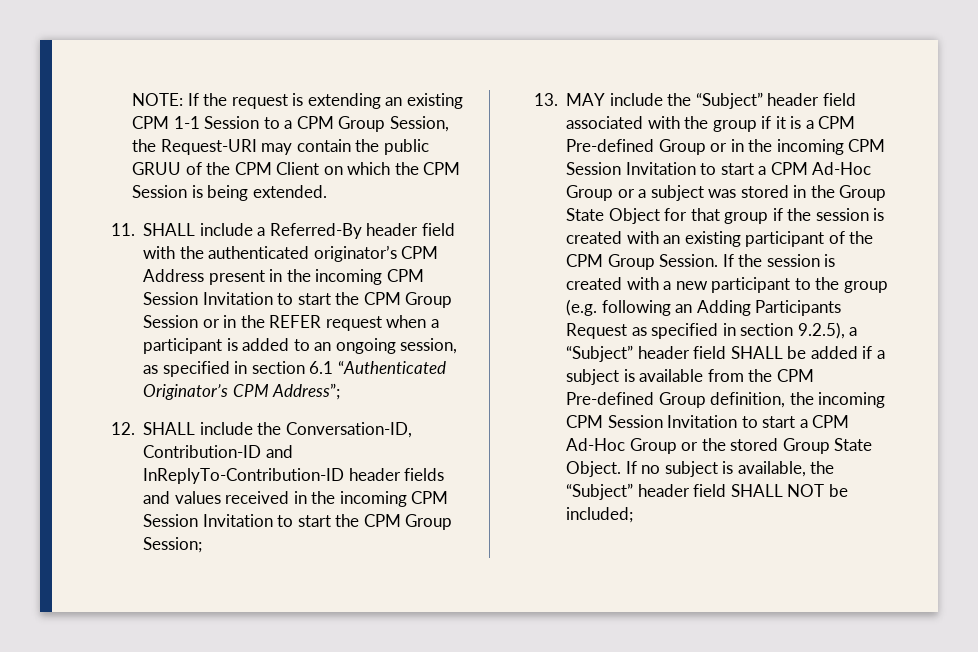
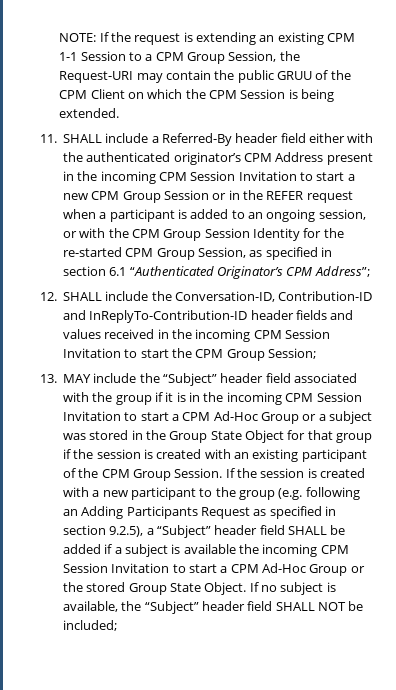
(455, 229) none -> [309,133,346,143] either
[335,292,360,305] the -> [347,174,355,181] [62,193,88,200] a new
(458, 346) none -> [62,228,344,241] [62,247,246,260] or with the CPM Group Session Identity for the re-started CPM Group Session,
[805,116,856,129] [566,139,728,155] a CPM Pre-defined Group or -> (186, 397) none
[707,369,814,382] [566,392,786,408] from the CPM Pre-defined Group definition, -> (236, 549) none

